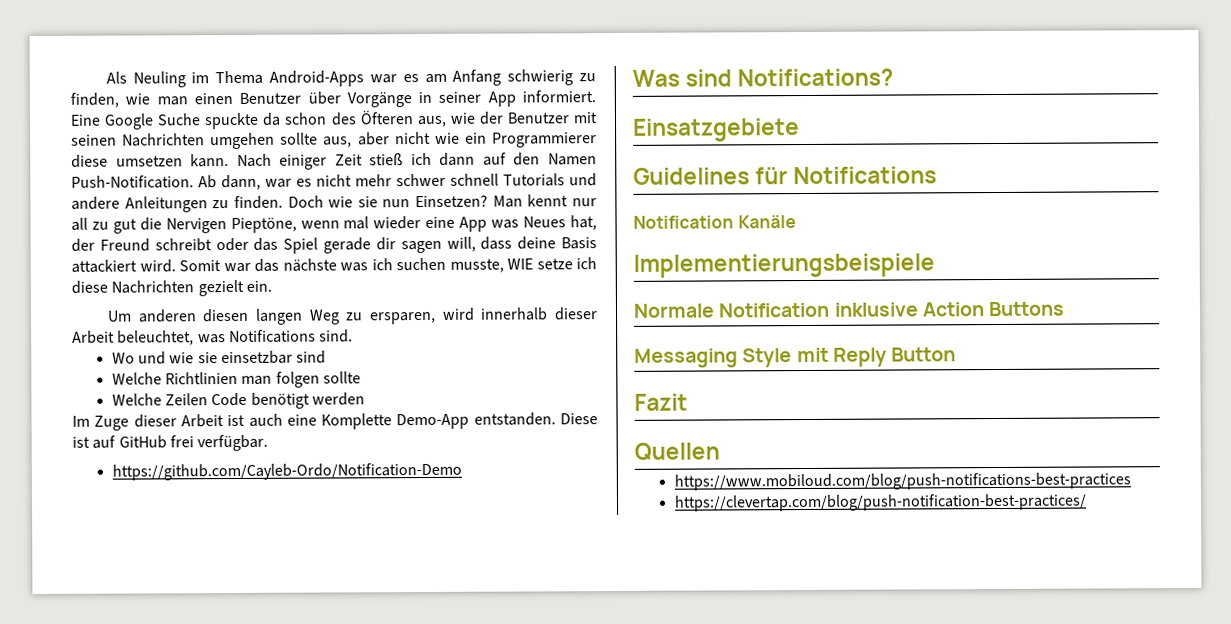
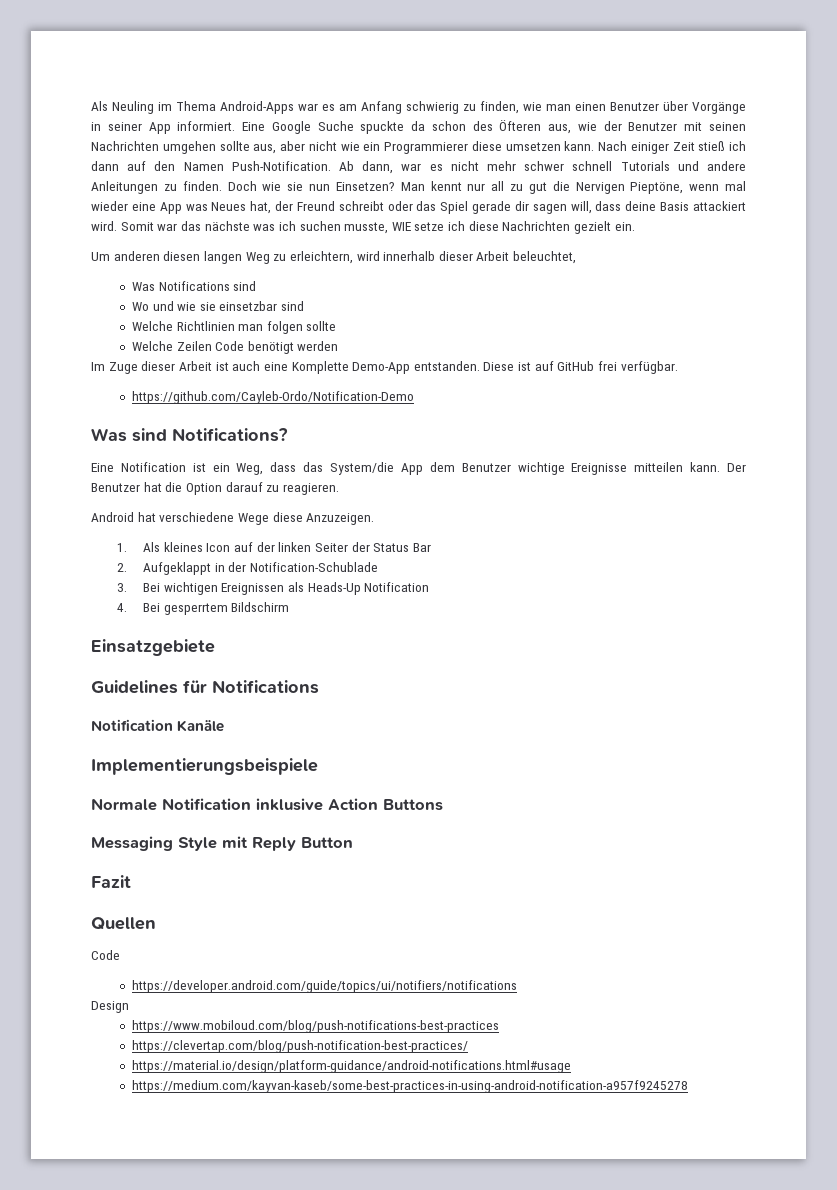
[368,311,436,325] ersparen, -> [289,251,353,264] erleichtern,
[197,329,354,344] was Notifications sind. -> [131,281,257,291] // Was Notifications sind
(894, 77) none -> [91,462,747,475] [91,482,339,495] [91,512,375,525] [117,542,431,552] [117,562,379,575] [117,582,430,595] [117,602,290,615] // Eine Notification ist ein Weg, dass das System/die App dem Benutzer wichtige Ereignisse mitteilen kann. Der Benutzer hat die Option darauf zu reagieren. // Android hat verschiedene Wege diese Anzuzeigen. // 1. Als kleines Icon auf der linken Seiter der Status Bar // 2. Aufgeklappt in der Notification-Schublade // 3. Bei wichtigen Ereignissen als Heads-Up Notification // 4. Bei gesperrtem Bildschirm
(720, 451) none -> [91,950,120,960] [131,980,517,993] [91,1001,129,1013] // Code // https://developer.android.com/guide/topics/ui/notifiers/notifications // Design
(1087, 502) none -> [131,1060,571,1073] [131,1080,688,1093] // https://material.io/design/platform-guidance/android-notifications.html#usage // https://medium.com/kayvan-kaseb/some-best-practices-in-using-android-notification-a957f9245278

